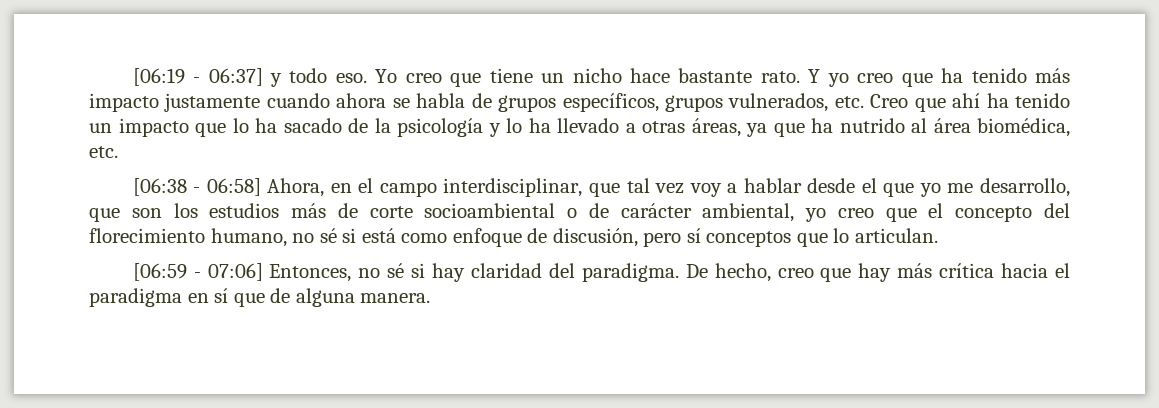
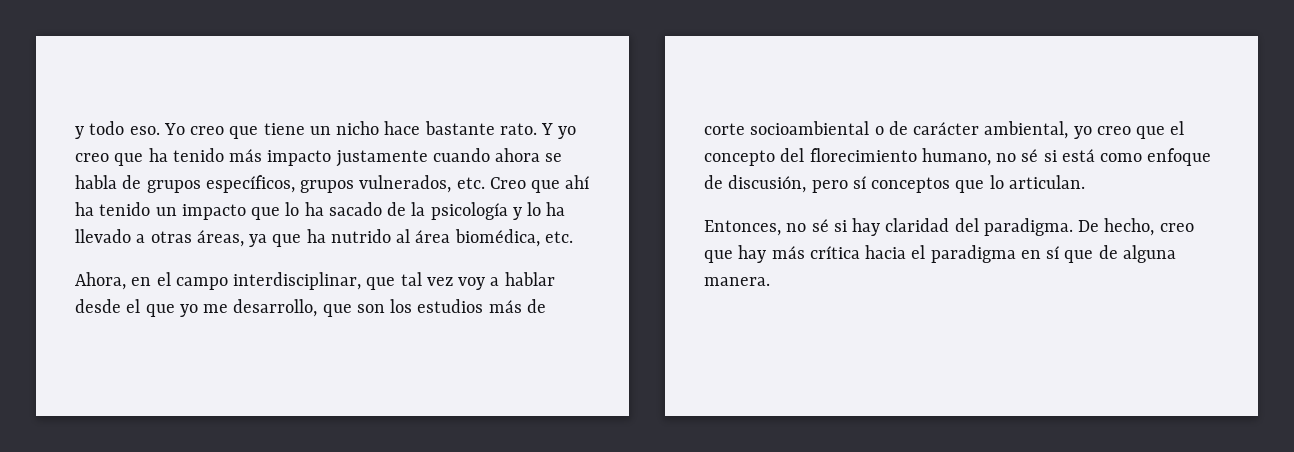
[132,68,263,86] [06:19 - 06:37] -> (75, 132) none
[132,178,261,196] [06:38 - 06:58] -> (573, 237) none
[132,263,263,281] [06:59 - 07:06] -> (1085, 182) none

